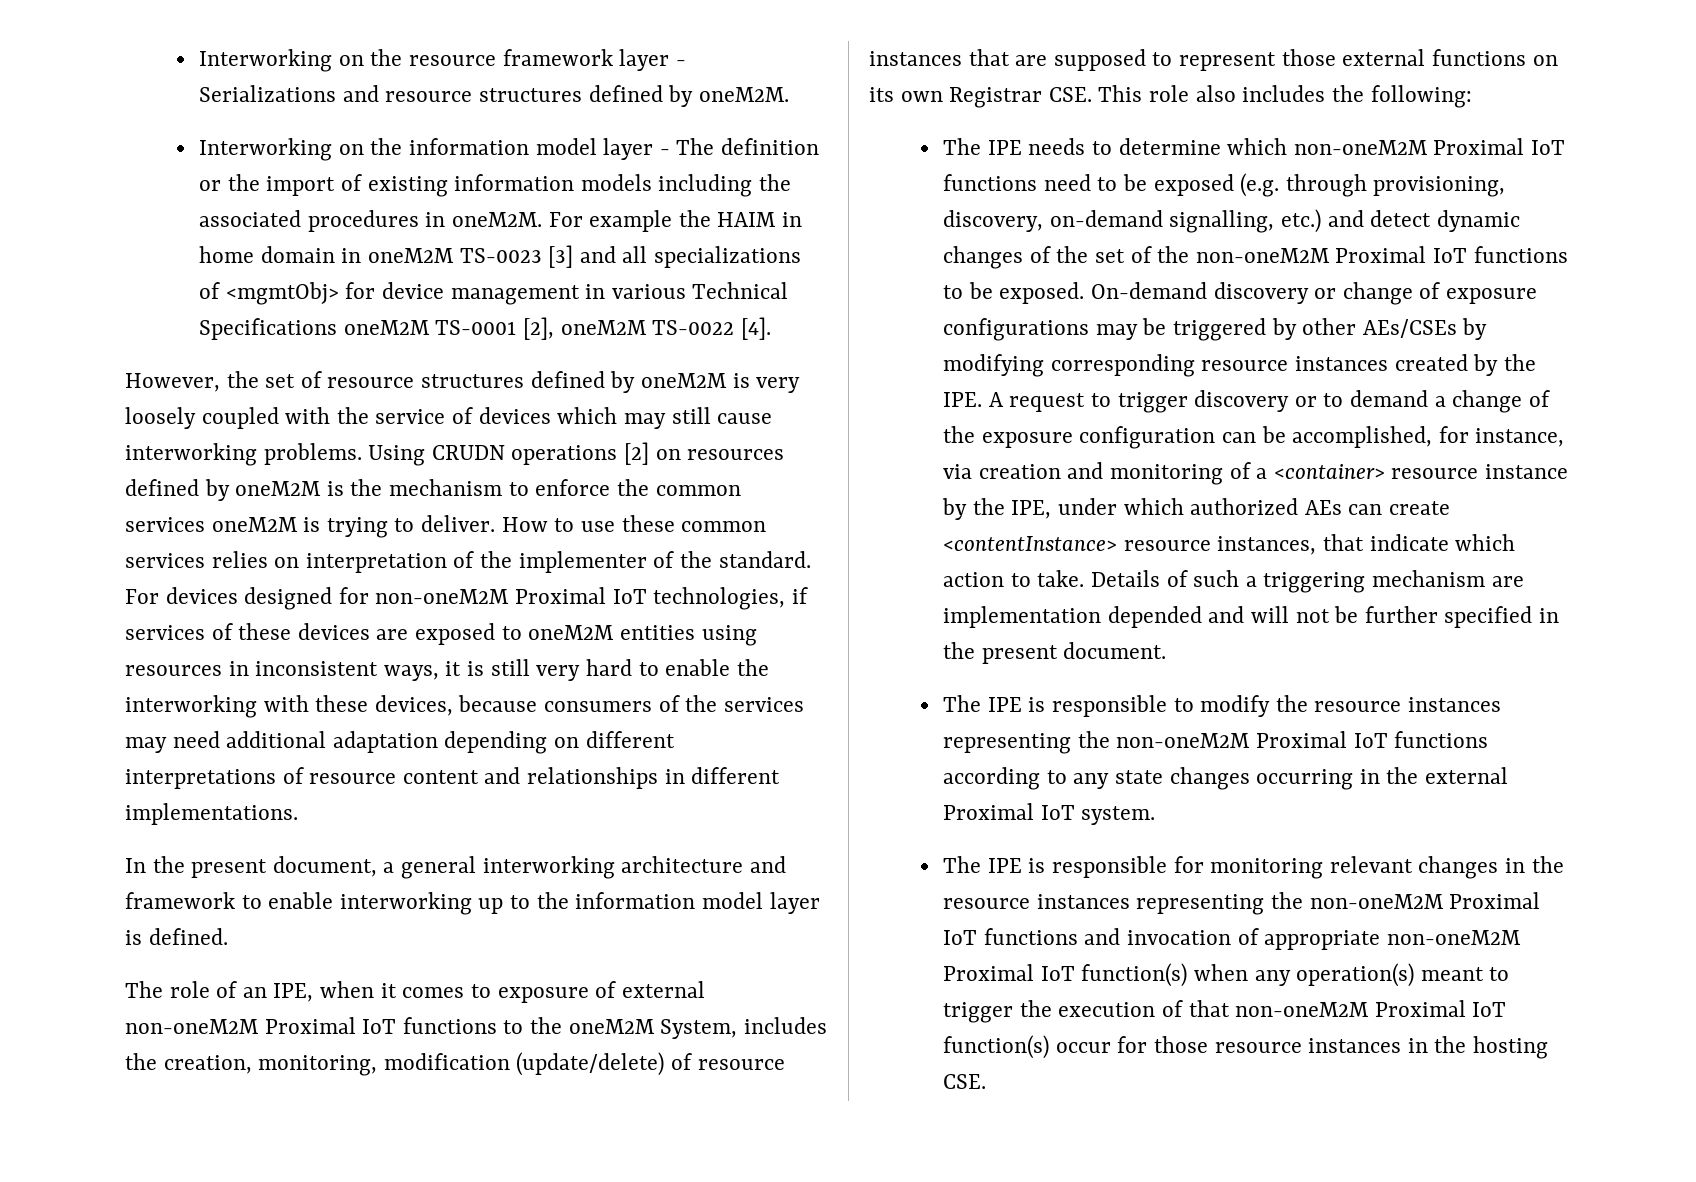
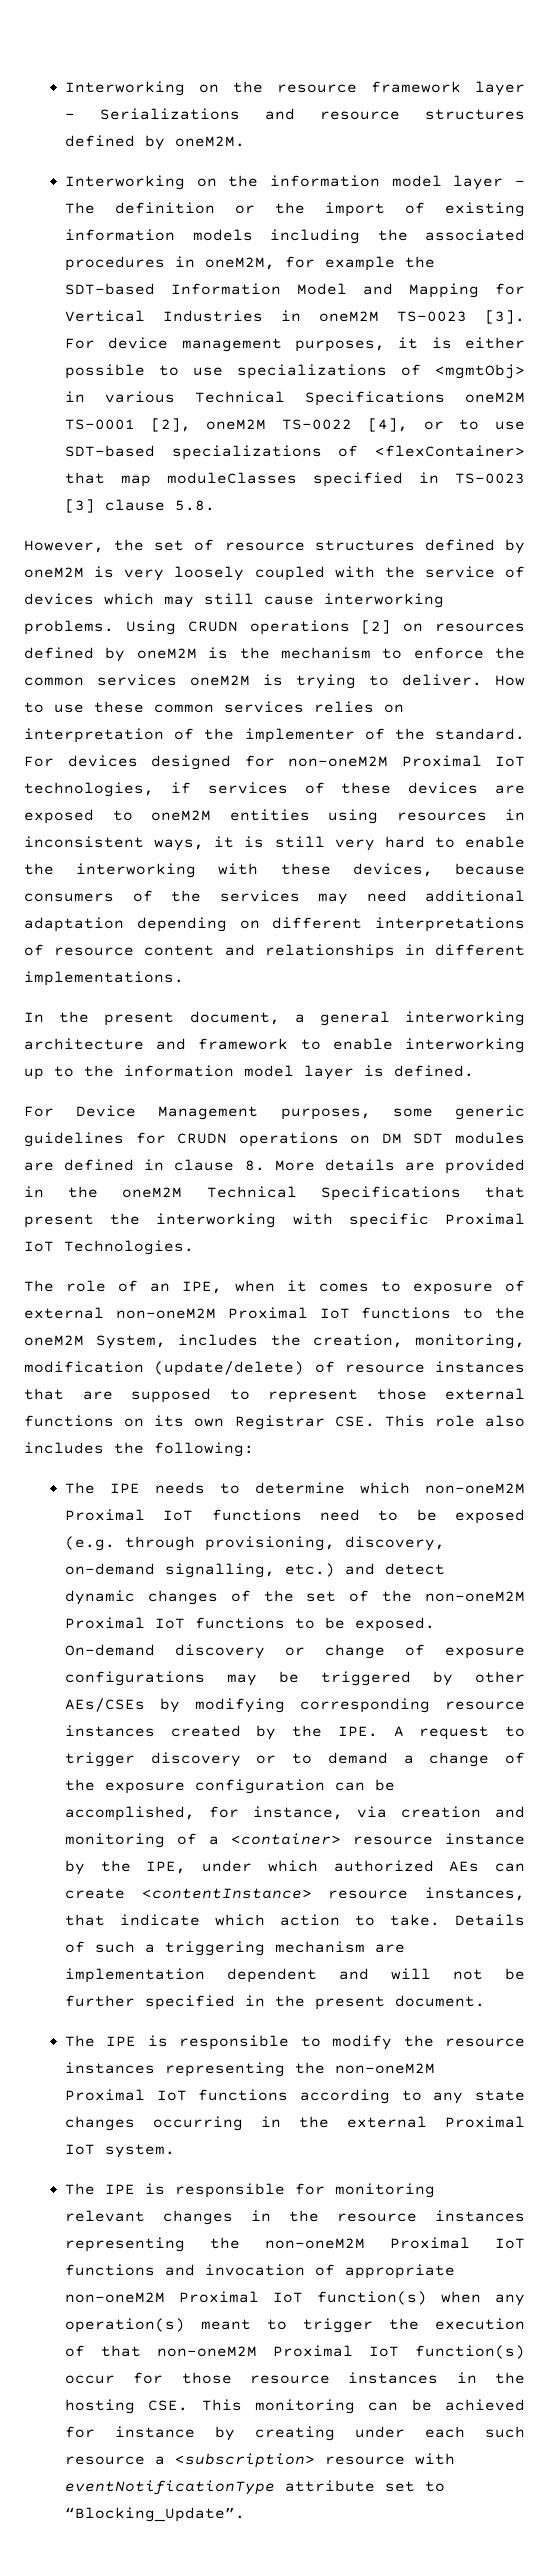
[451,210,803,232] [199,245,802,268] [199,282,580,305] oneM2M. For example the HAIM in home domain in oneM2M TS-0023 [3] and all specializations of <mgmtObj> for device management -> [205,256,436,271] [65,283,525,298] [65,310,525,324] [65,337,525,352] [65,364,525,379] oneM2M, for example the SDT-based Information Model and Mapping for Vertical Industries in oneM2M TS-0023 [3]. For device management purposes, it is either possible to use specializations of <mgmtObj>
[740,317,771,340] [4]. -> [367,418,525,432] [65,445,525,460] [65,472,525,487] [65,499,216,513] [4], or to use SDT-based specializations of <flexContainer> that map moduleClasses specified in TS-0023 [3] clause 5.8.
(228, 936) none -> [24,1105,525,1120] [24,1132,525,1147] [24,1159,525,1174] [24,1186,525,1201] [24,1213,525,1228] [24,1240,194,1255] // For Device Management purposes, some generic guidelines for CRUDN operations on DM SDT modules are defined in clause 8. More details are provided in the oneM2M Technical Specifications that present the interworking with specific Proximal IoT Technologies.
[1107,606,1202,628] depended -> [227,1968,318,1983] dependent
(987, 1081) none -> [201,2399,525,2414] [65,2426,525,2441] [65,2453,456,2468] [65,2480,446,2495] [65,2507,246,2522] This monitoring can be achieved for instance by creating under each such resource a <subscription> resource with eventNotificationType attribute set to “Blocking_Update”.

